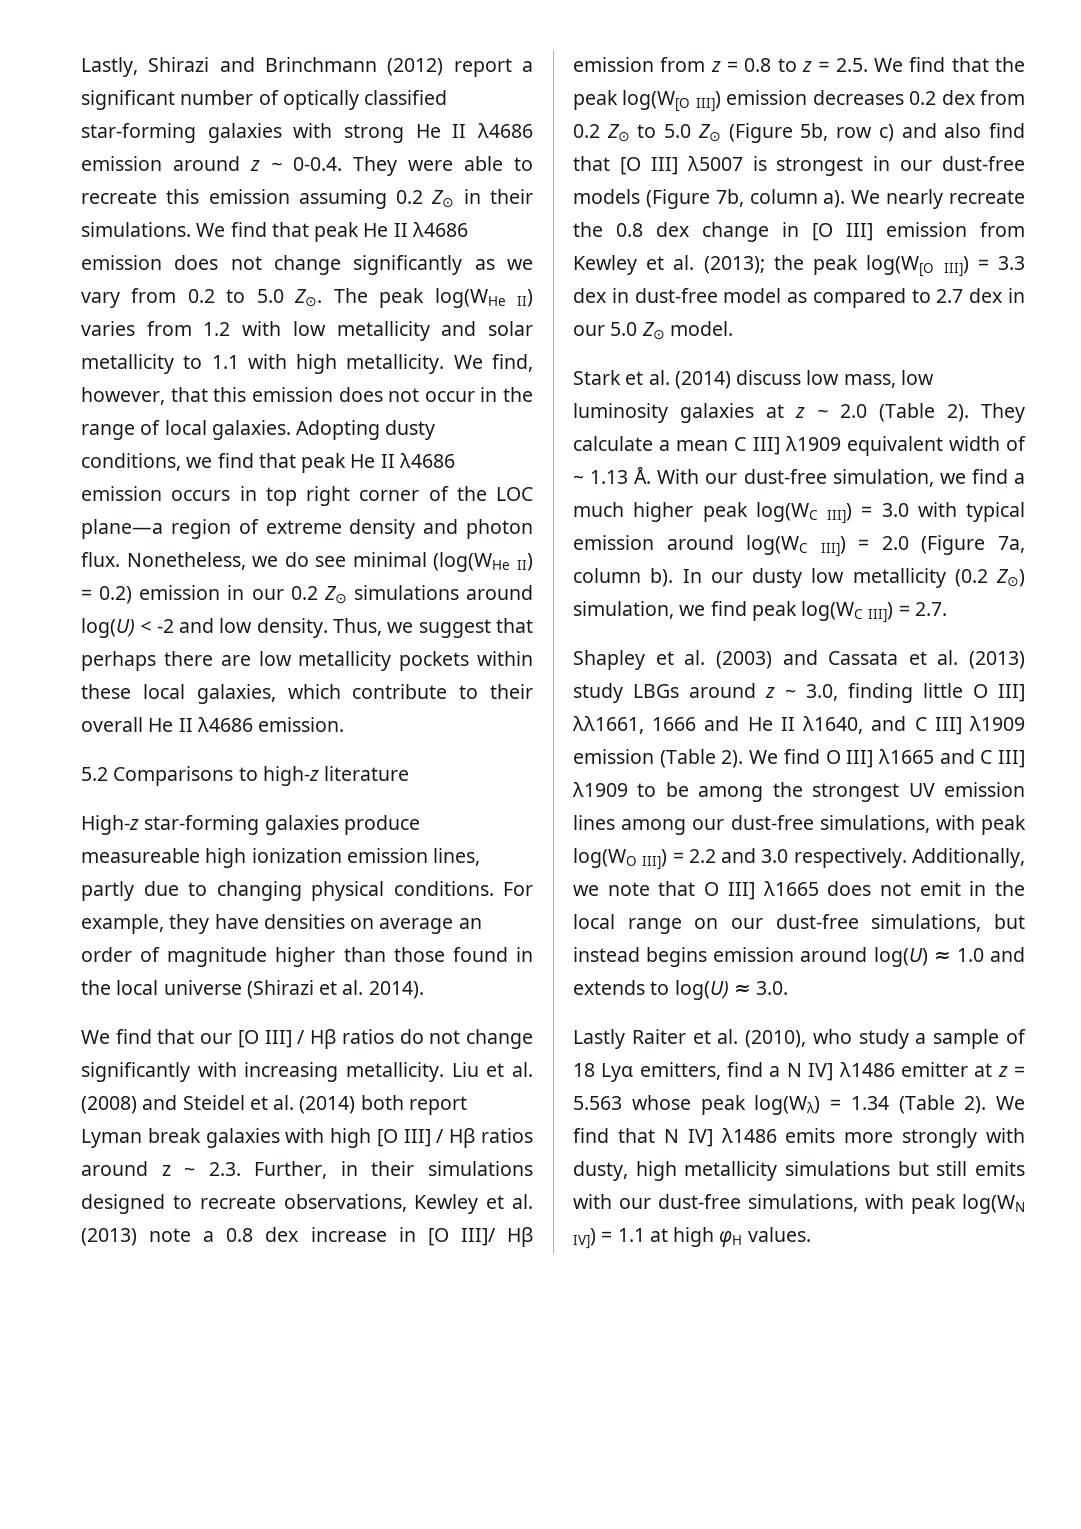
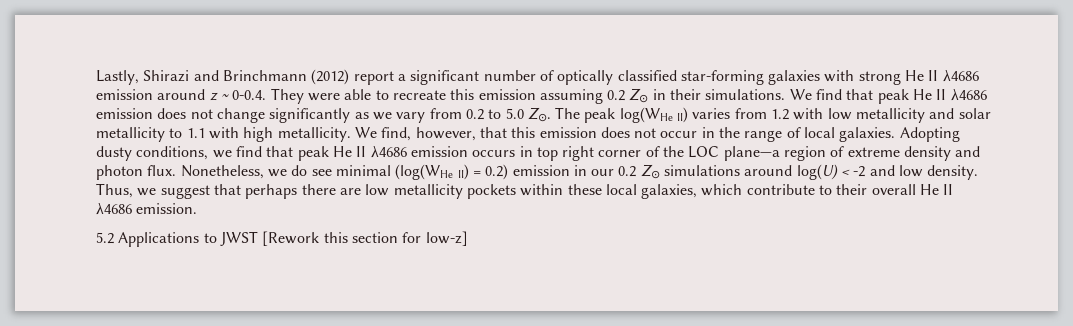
[113,766,410,786] [81,815,420,835] [81,848,481,868] [81,881,533,901] [81,914,482,934] [81,947,533,967] [81,980,424,999] [81,1029,533,1049] [81,1062,533,1082] [81,1095,467,1115] [81,1128,533,1148] [81,1161,533,1179] [81,1194,533,1214] [81,1227,533,1247] [573,57,1025,72] [573,90,1025,112] [573,123,1025,143] [573,156,1025,176] [573,189,1025,209] [573,222,1025,242] [573,255,1025,277] [573,288,1025,308] [573,321,733,340] [573,370,934,389] [573,403,1025,423] [573,436,1026,456] [573,466,1025,487] [573,502,1025,524] [573,535,1025,557] [573,568,1025,588] [573,601,947,623] [573,650,1025,670] [573,683,1025,703] [572,716,1025,735] [573,749,1025,768] [572,782,1025,802] [573,815,1026,835] [573,848,1025,870] [573,881,1025,900] [573,914,1025,934] [573,947,1025,967] [573,980,789,1000] [573,1029,1026,1049] [573,1062,1025,1082] [573,1095,1025,1115] [573,1128,1025,1148] [573,1161,1025,1181] [573,1194,1025,1214] [573,1227,811,1249] Comparisons to high-z literature // High-z star-forming galaxies produce measureable high ionization emission lines, partly due to changing physical conditions. For example, they have densities on average an order of magnitude higher than those found in the local universe (Shirazi et al. 2014). // We find that our [O III] / Hβ ratios do not change significantly with increasing metallicity. Liu et al. (2008) and Steidel et al. (2014) both report Lyman break galaxies with high [O III] / Hβ ratios around z ~ 2.3. Further, in their simulations designed to recreate observations, Kewley et al. (2013) note a 0.8 dex increase in [O III]/ Hβ emission from z = 0.8 to z = 2.5. We find that the peak log(W[O III]) emission decreases 0.2 dex from 0.2 Z⊙ to 5.0 Z⊙ (Figure 5b, row c) and also find that [O III] λ5007 is strongest in our dust-free models (Figure 7b, column a). We nearly recreate the 0.8 dex change in [O III] emission from Kewley et al. (2013); the peak log(W[O III]) = 3.3 dex in dust-free model as compared to 2.7 dex in our 5.0 Z⊙ model. // Stark et al. (2014) discuss low mass, low luminosity galaxies at z ~ 2.0 (Table 2). They calculate a mean C III] λ1909 equivalent width of ~ 1.13 Å. With our dust-free simulation, we find a much higher peak log(WC III]) = 3.0 with typical emission around log(WC III]) = 2.0 (Figure 7a, column b). In our dusty low metallicity (0.2 Z⊙) simulation, we find peak log(WC III]) = 2.7. // Shapley et al. (2003) and Cassata et al. (2013) study LBGs around z ~ 3.0, finding little O III] λλ1661, 1666 and He II λ1640, and C III] λ1909 emission (Table 2). We find O III] λ1665 and C III] λ1909 to be among the strongest UV emission lines among our dust-free simulations, with peak log(WO III]) = 2.2 and 3.0 respectively. Additionally, we note that O III] λ1665 does not emit in the local range on our dust-free simulations, but instead begins emission around log(U) ≈ 1.0 and extends to log(U) ≈ 3.0. // Lastly Raiter et al. (2010), who study a sample of 18 Lyα emitters, find a N IV] λ1486 emitter at z = 5.563 whose peak log(Wλ) = 1.34 (Table 2). We find that N IV] λ1486 emits more strongly with dusty, high metallicity simulations but still emits with our dust-free simulations, with peak log(WN IV]) = 1.1 at high φH values. -> [118,231,468,247] Applications to JWST [Rework this section for low-z]

